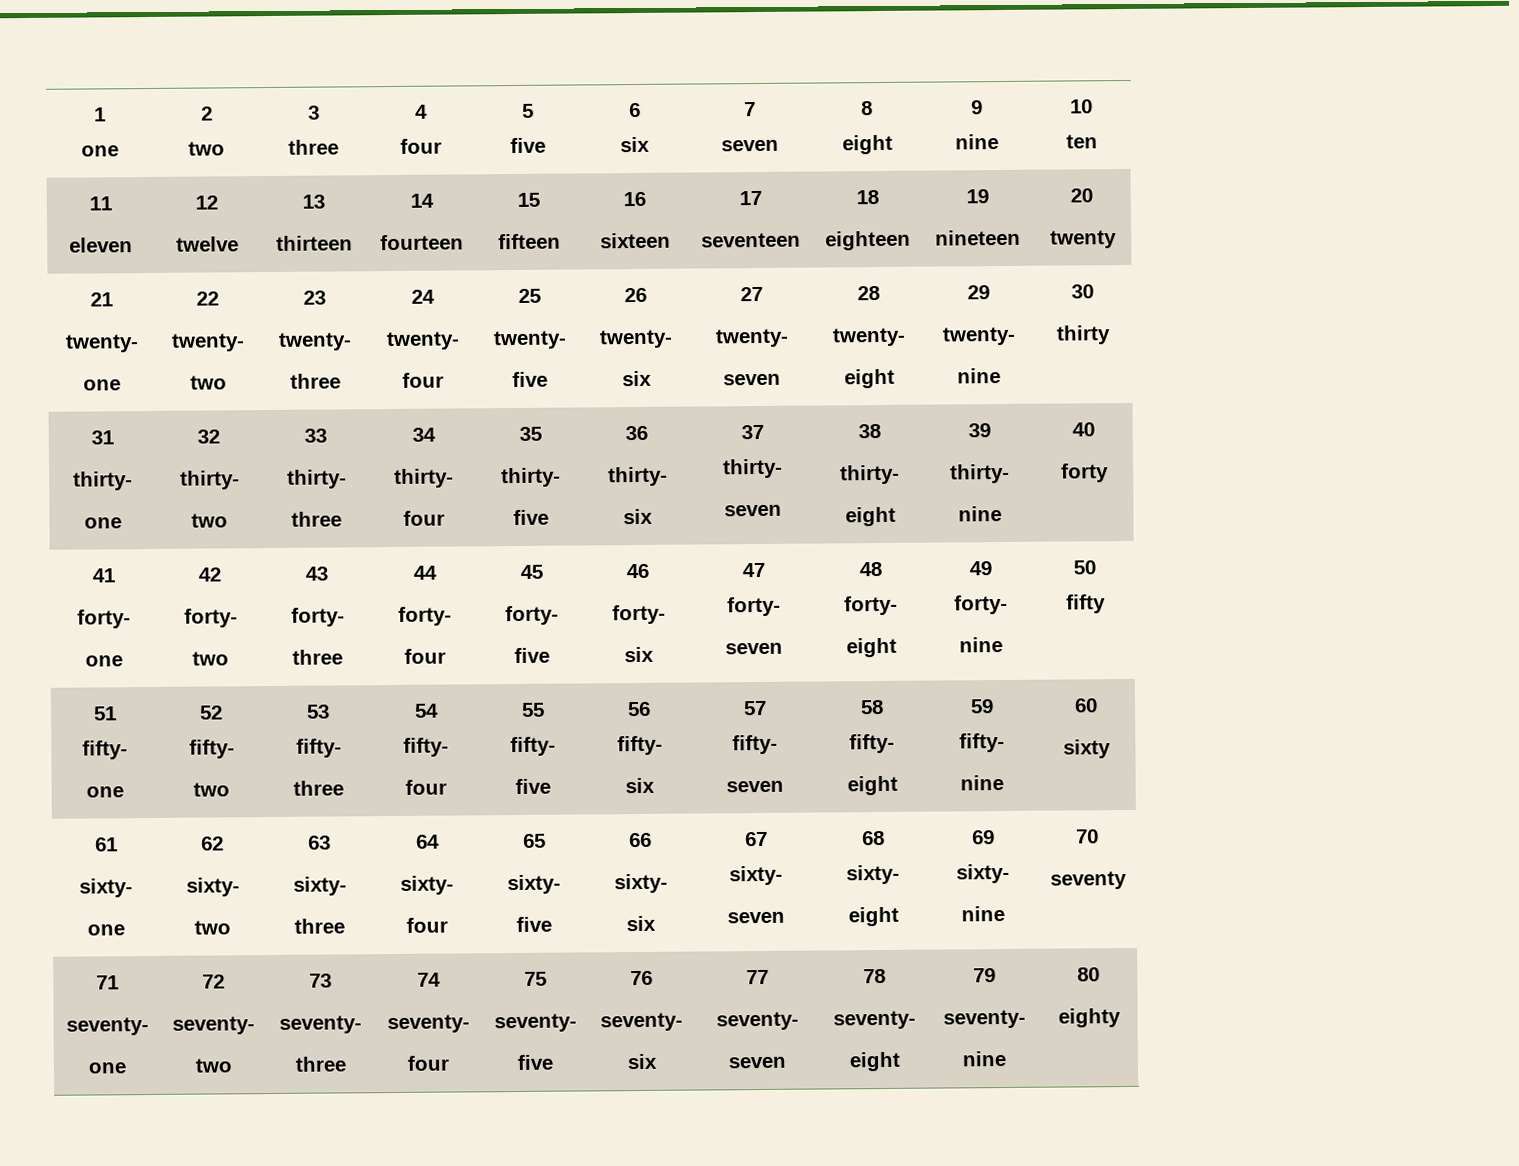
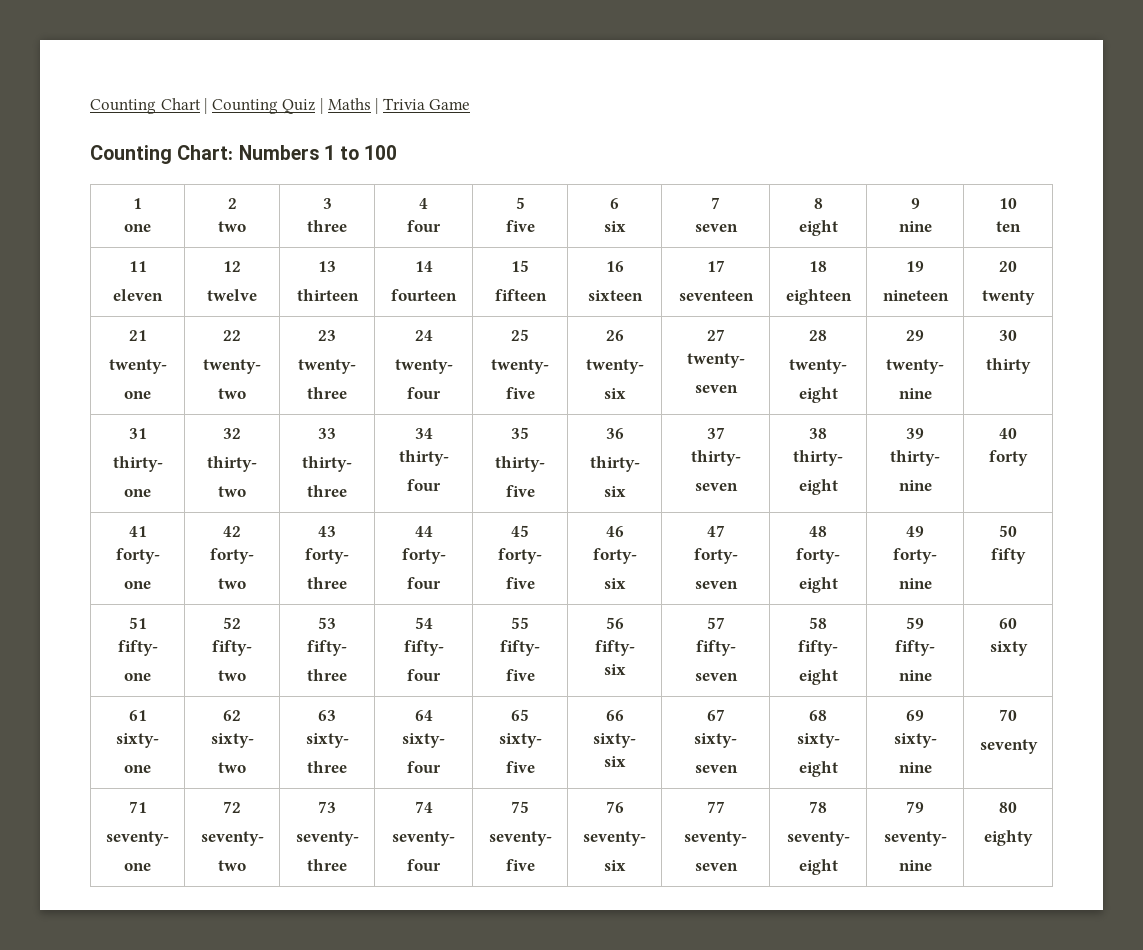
(94, 114) none -> [90,98,471,114] [90,145,398,164] Counting Chart | Counting Quiz | Maths | Trivia Game // Counting Chart: Numbers 1 to 100 //

